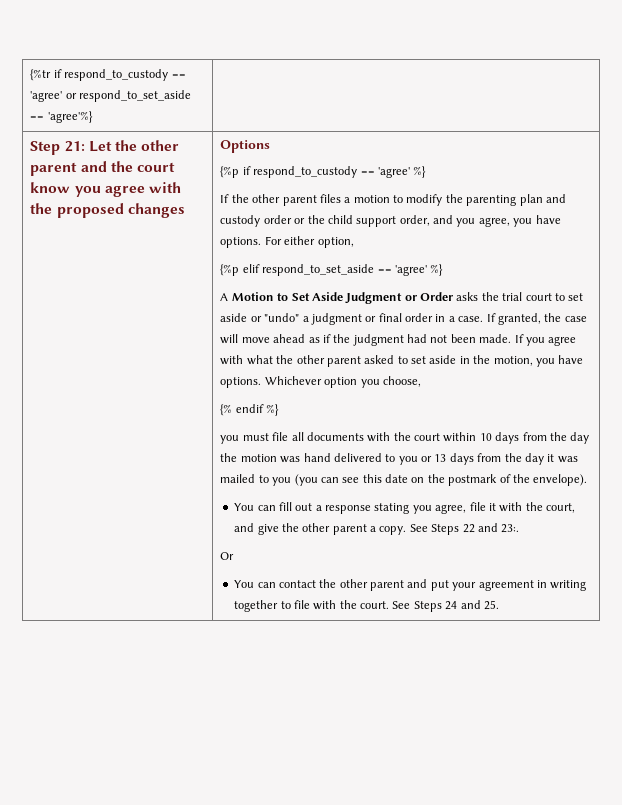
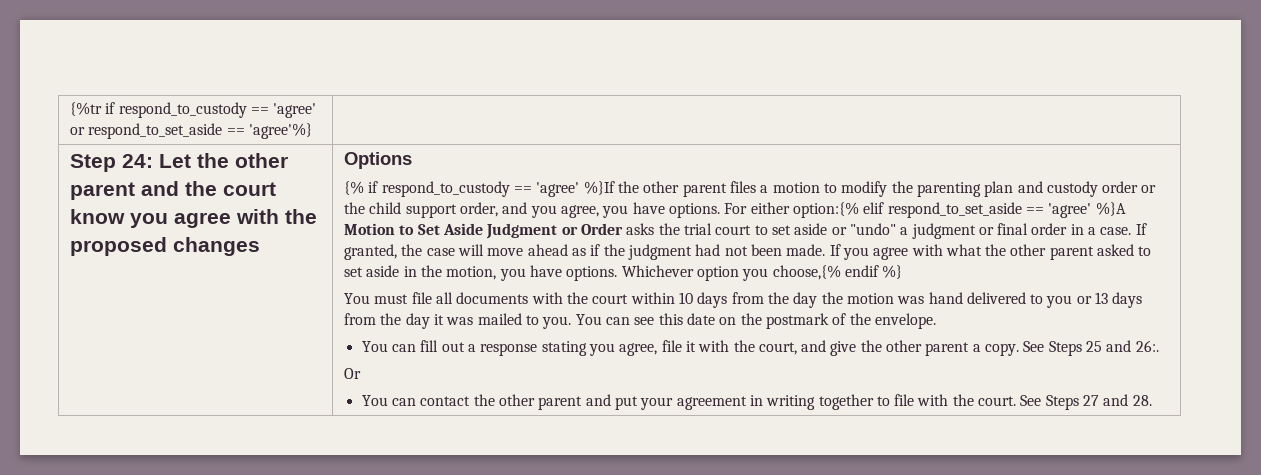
[64,141,85,152] 21: -> [122,154,154,168] 24:
[220,166,427,178] [220,194,230,203] {%p if respond_to_custody == 'agree' %} // If -> [344,181,615,197] {% if respond_to_custody == 'agree' %}If
[317,237,354,248] [220,264,240,276] option, // {%p -> [792,202,859,218] option:{%
[430,264,444,276] [220,293,229,301] %} // A -> [1095,202,1126,216] %}A
[382,376,421,387] [220,404,233,416] choose, // {% -> [772,265,841,280] choose,{%
[220,435,240,444] you -> [344,293,371,304] You
[272,474,318,486] you (you -> [542,314,602,329] you. You
[533,474,588,486] envelope). -> [874,313,936,329] envelope.
[462,523,520,533] 22 and 23:. -> [1086,340,1159,352] 25 and 26:.
[445,600,499,610] 24 and 25. -> [1083,394,1152,406] 27 and 28.

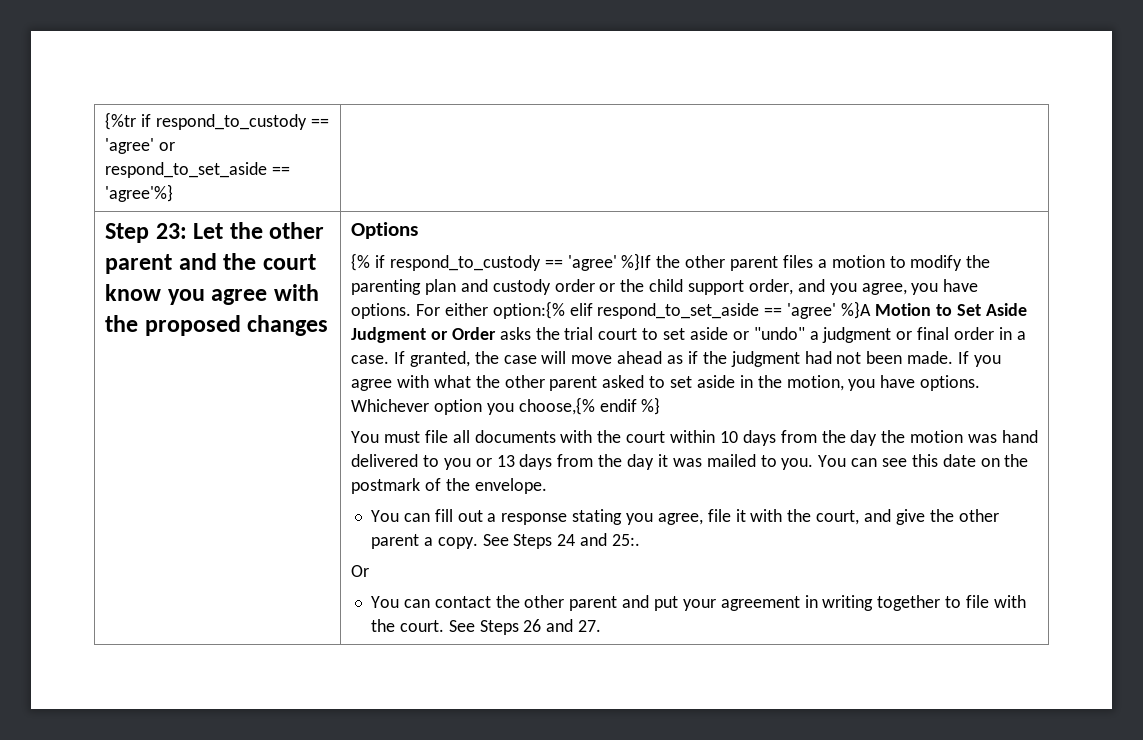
[122,154,154,168] 24: -> [155,223,187,239] 23:
[1086,340,1159,352] 25 and 26:. -> [557,533,641,546] 24 and 25:.
[1083,394,1152,406] 27 and 28. -> [523,619,602,632] 26 and 27.

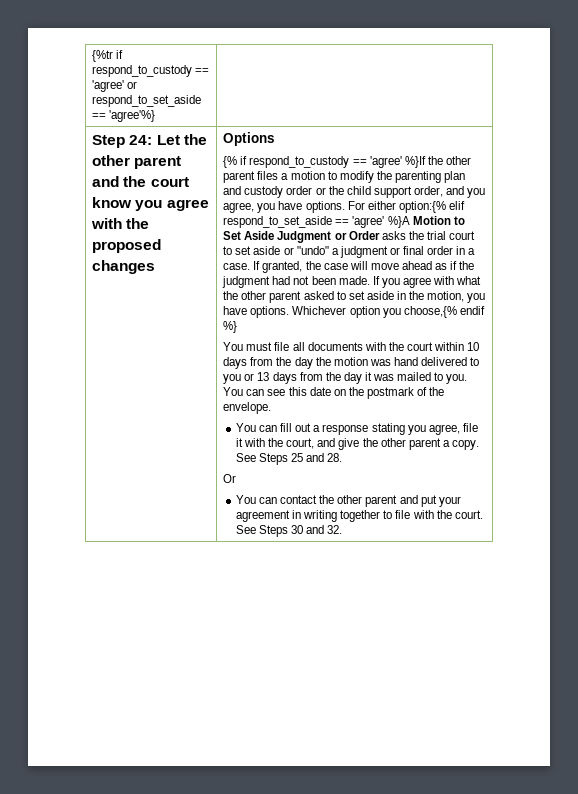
[155,223,187,239] 23: -> [129,135,153,145] 24:
[557,533,641,546] 24 and 25:. -> [291,453,343,462] 25 and 28.
[523,619,602,632] 26 and 27. -> [291,525,343,534] 30 and 32.

